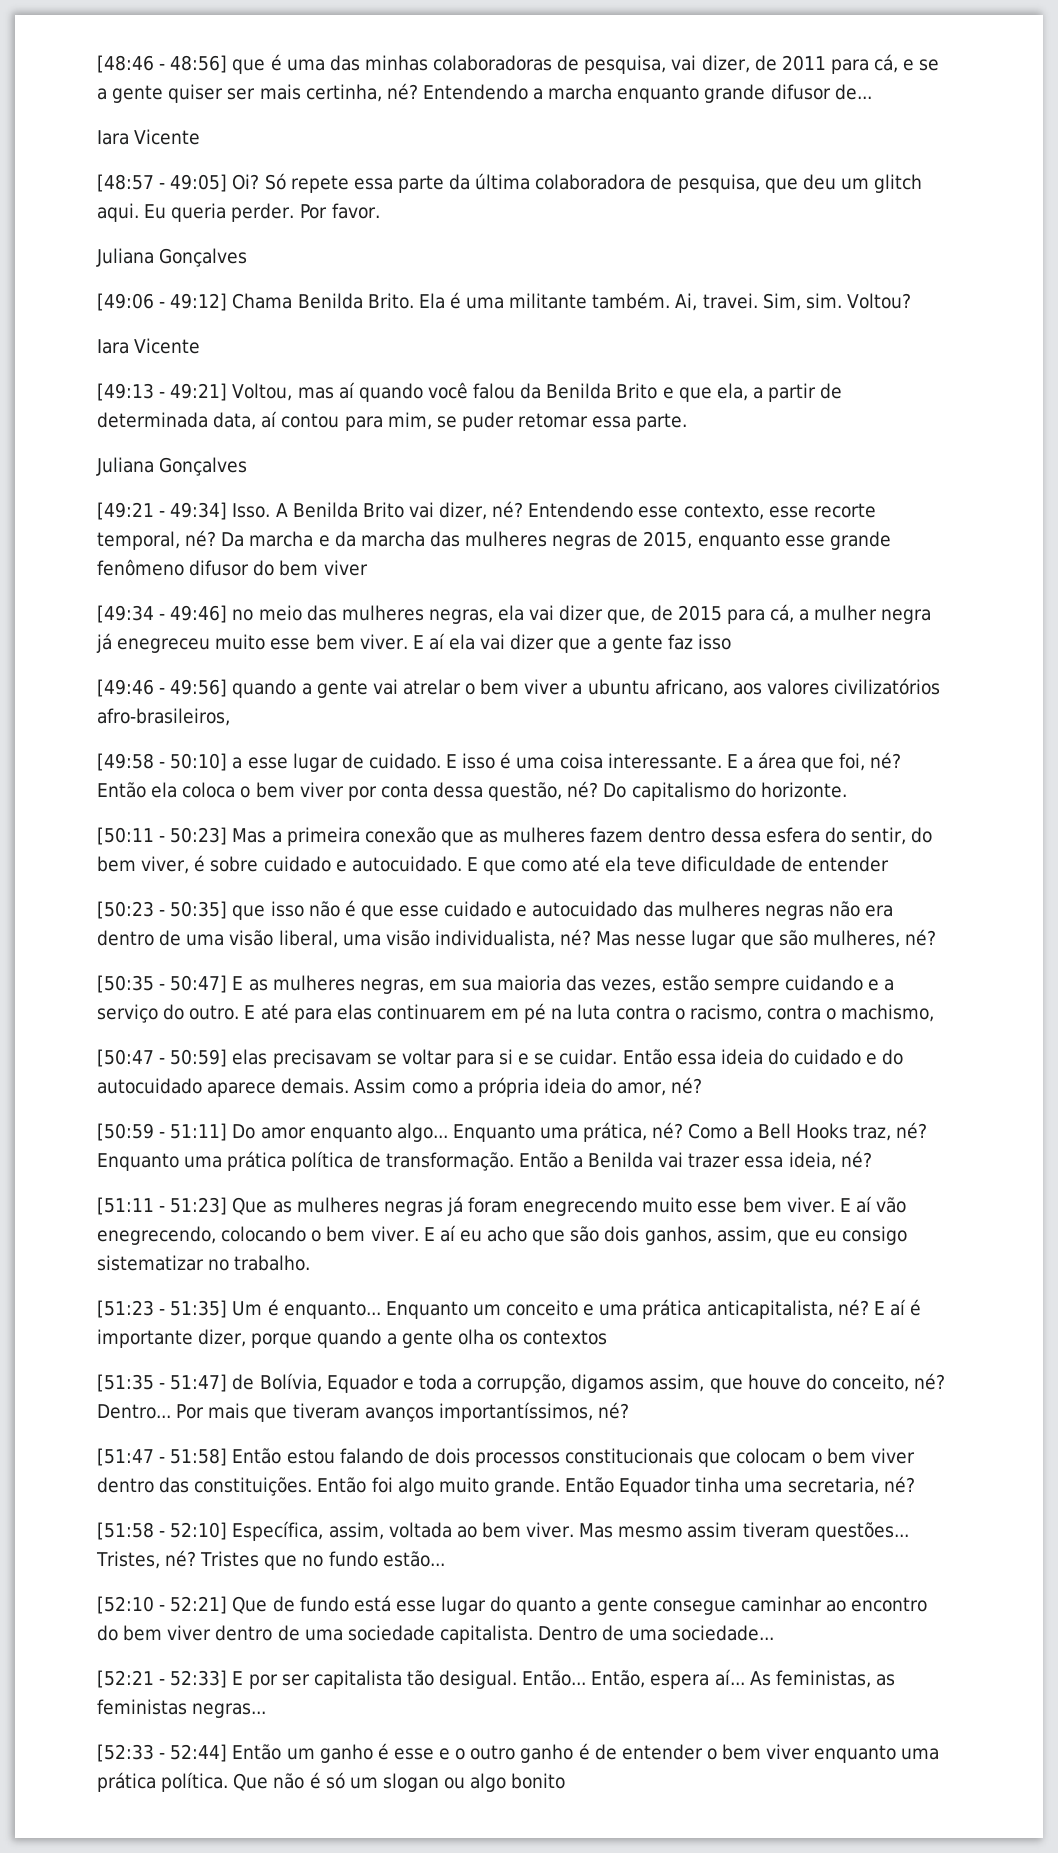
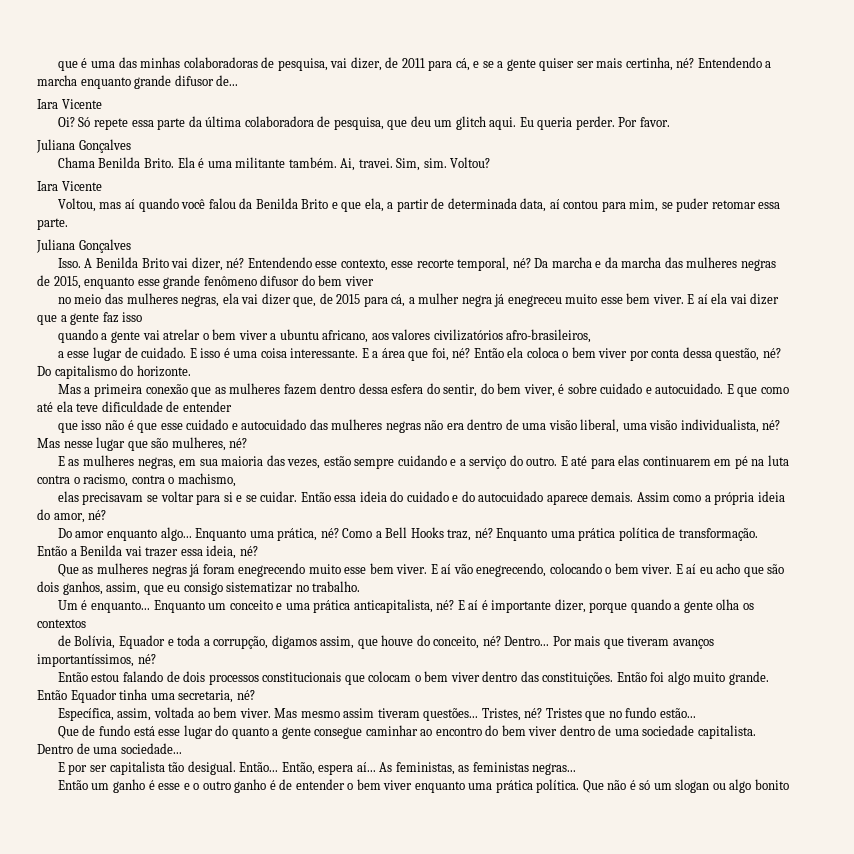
[97,55,228,73] [48:46 - 48:56] -> (57, 66) none
[97,174,228,192] [48:57 - 49:05] -> (102, 104) none
[97,293,228,311] [49:06 - 49:12] -> (131, 146) none
[97,383,228,401] [49:13 - 49:21] -> (102, 186) none
[97,502,228,520] [49:21 - 49:34] -> (131, 246) none
[97,605,228,623] [49:34 - 49:46] -> (374, 281) none
[97,679,228,697] [49:46 - 49:56] -> (143, 317) none
[97,753,228,771] [49:58 - 50:10] -> (592, 336) none
[97,827,228,845] [50:11 - 50:23] -> (191, 371) none
[97,901,228,919] [50:23 - 50:35] -> (232, 406) none
[97,975,228,993] [50:35 - 50:47] -> (248, 443) none
[97,1049,228,1067] [50:47 - 50:59] -> (236, 480) none
[97,1123,228,1141] [50:59 - 51:11] -> (107, 515) none
[97,1197,228,1215] [51:11 - 51:23] -> (258, 551) none
[97,1300,228,1318] [51:23 - 51:35] -> (361, 586) none
[97,1374,228,1392] [51:35 - 51:47] -> (86, 623) none
[97,1448,228,1466] [51:47 - 51:58] -> (156, 659) none
[97,1522,228,1540] [51:58 - 52:10] -> (255, 695) none
[97,1596,228,1614] [52:10 - 52:21] -> (696, 713) none
[97,1670,228,1688] [52:21 - 52:33] -> (182, 748) none
[97,1744,228,1762] [52:33 - 52:44] -> (577, 769) none

